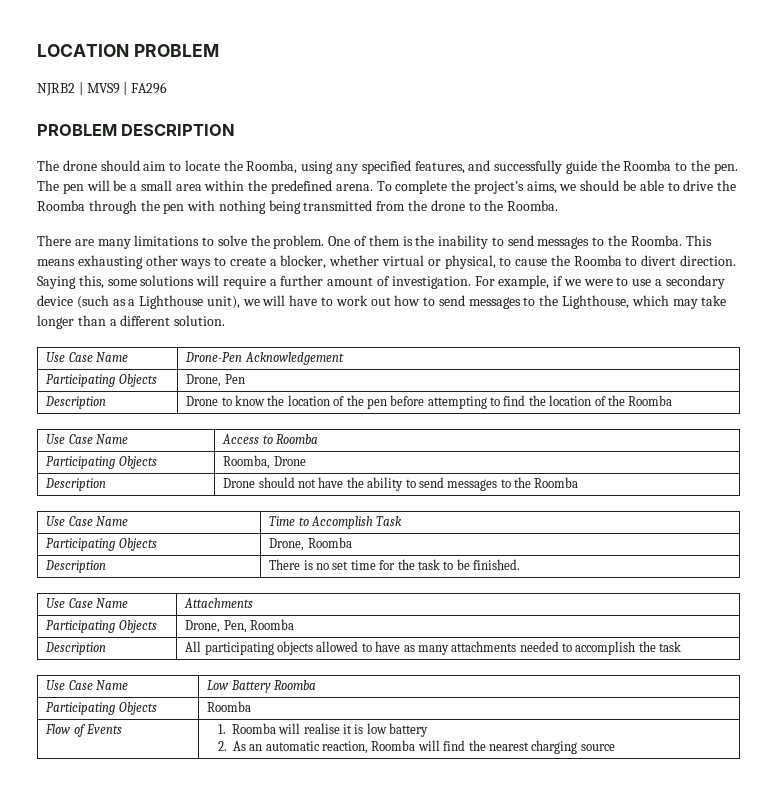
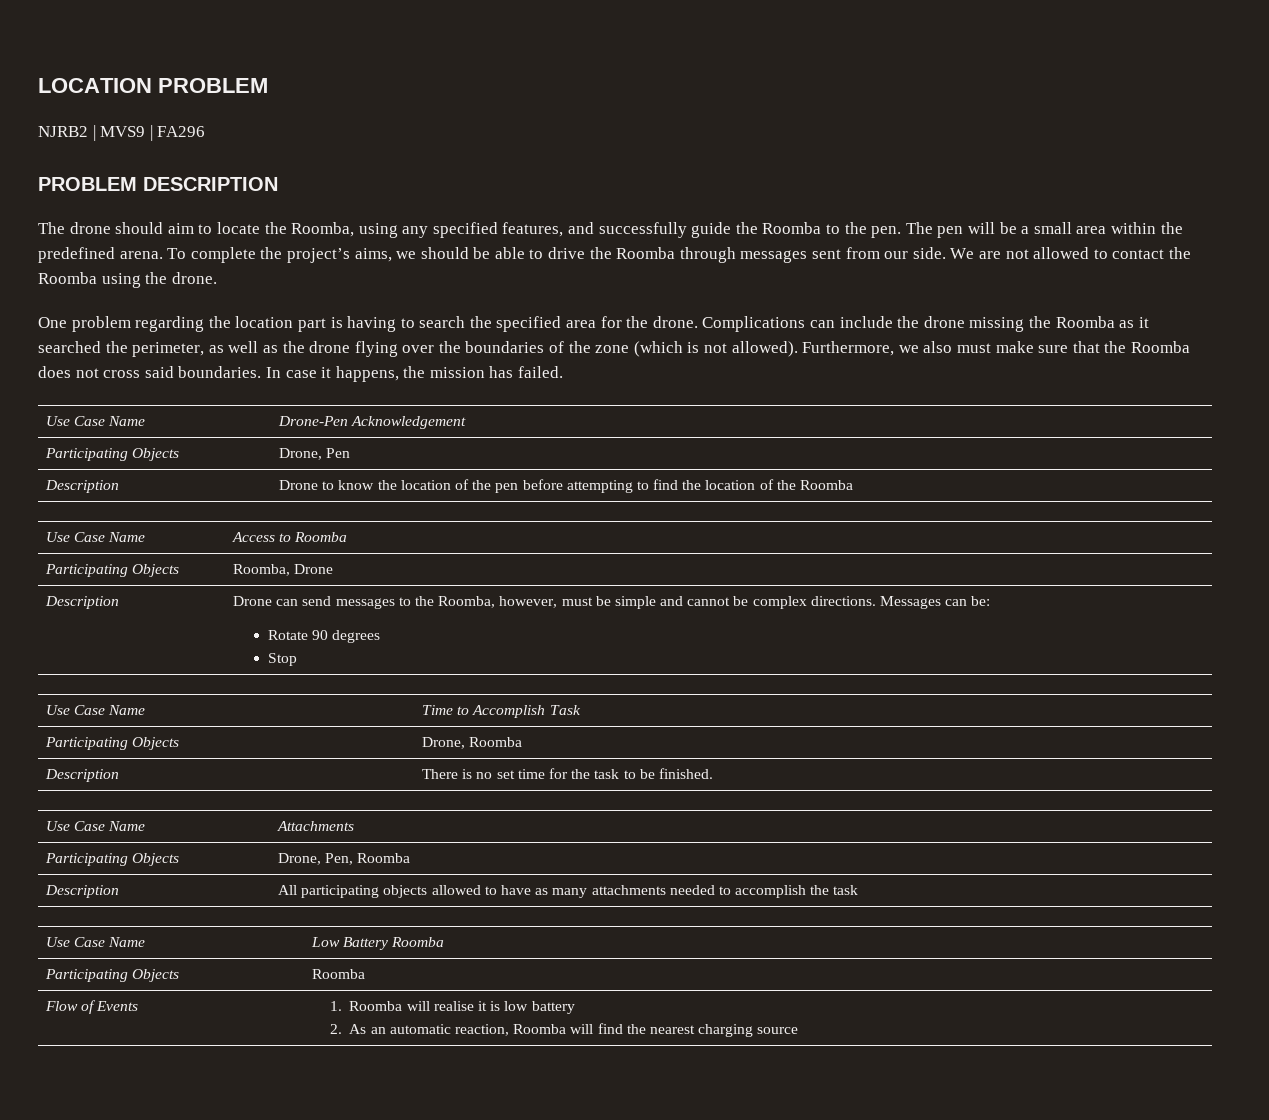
[140,200,559,214] [37,235,712,249] [37,255,737,269] [37,275,725,289] [37,295,727,309] [37,315,226,329] the pen with nothing being transmitted from the drone to the Roomba. // There are many limitations to solve the problem. One of them is the inability to send messages to the Roomba. This means exhausting other ways to create a blocker, whether virtual or physical, to cause the Roomba to divert direction. Saying this, some solutions will require a further amount of investigation. For example, if we were to use a secondary device (such as a Lighthouse unit), we will have to work out how to send messages to the Lighthouse, which may take longer than a different solution. -> [740,247,1191,263] [38,272,217,288] [38,316,1149,332] [38,341,1190,357] [38,366,564,382] messages sent from our side. We are not allowed to contact the Roomba using the drone. // One problem regarding the location part is having to search the specified area for the drone. Complications can include the drone missing the Roomba as it searched the perimeter, as well as the drone flying over the boundaries of the zone (which is not allowed). Furthermore, we also must make sure that the Roomba does not cross said boundaries. In case it happens, the mission has failed.
[258,477,579,491] should not have the ability to send messages to the Roomba -> [276,596,991,609] [267,630,381,643] [267,653,297,666] can send messages to the Roomba, however, must be simple and cannot be complex directions. Messages can be: // Rotate 90 degrees // Stop

